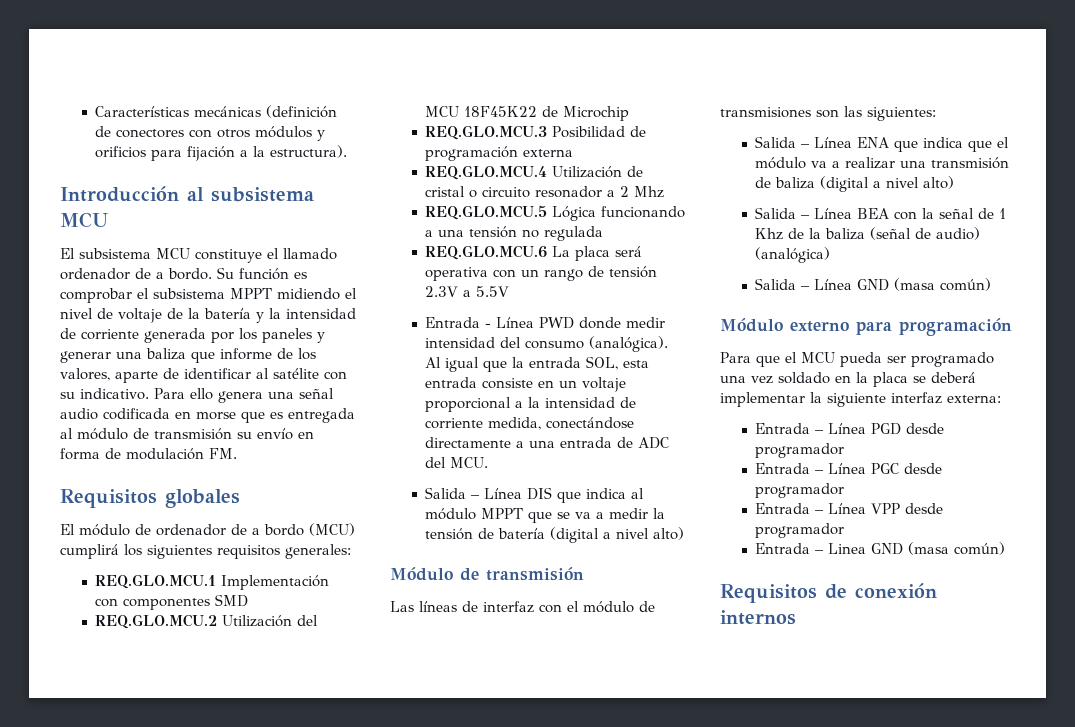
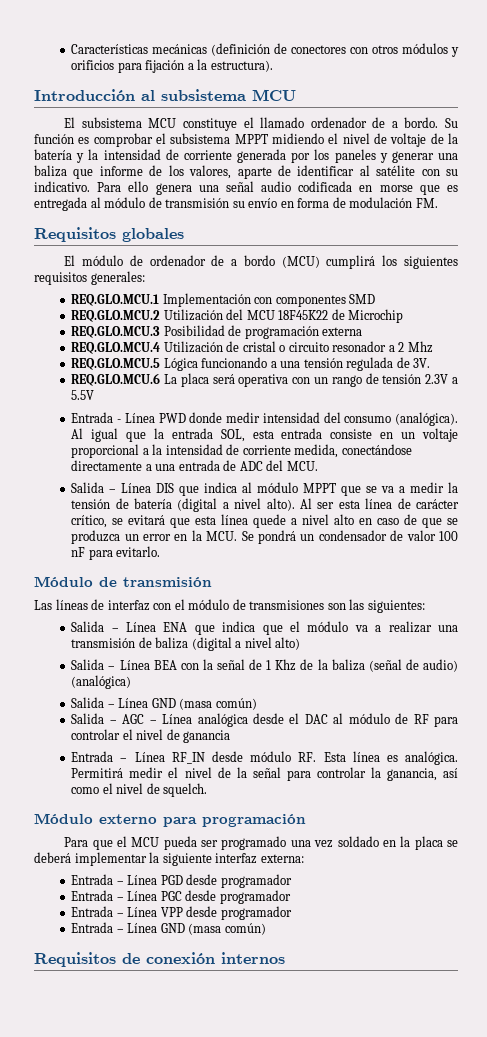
[522,229,540,238] no -> (343, 363) none
(604, 233) none -> [396,357,431,368] de 3V.
[653,527,685,540] alto) -> [266,498,460,511] [71,514,459,528] [71,530,459,544] [71,546,161,560] alto). Al ser esta línea de carácter crítico, se evitará que esta línea quede a nivel alto en caso de que se produzca un error en la MCU. Se pondrá un condensador de valor 100 nF para evitarlo.
(992, 284) none -> [71,713,458,727] [71,729,231,743] [71,751,458,765] [71,767,458,781] [71,783,208,797] // Salida – AGC – Línea analógica desde el DAC al módulo de RF para controlar el nivel de ganancia // Entrada – Línea RF_IN desde módulo RF. Esta línea es analógica. Permitirá medir el nivel de la señal para controlar la ganancia, así como el nivel de squelch.
[828,543,867,554] Linea -> [127,923,158,933] Línea

